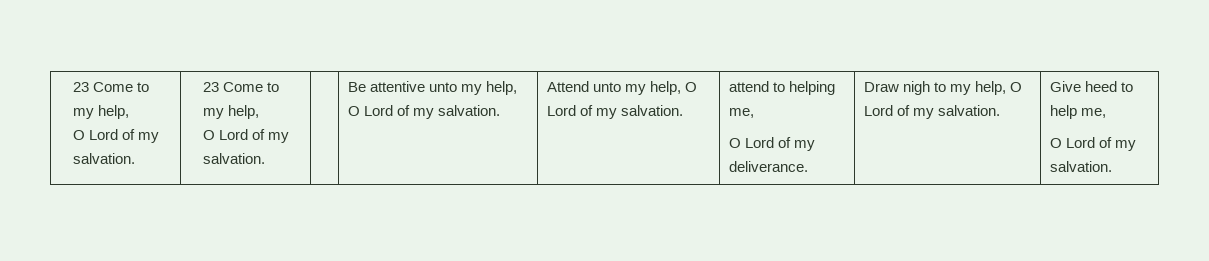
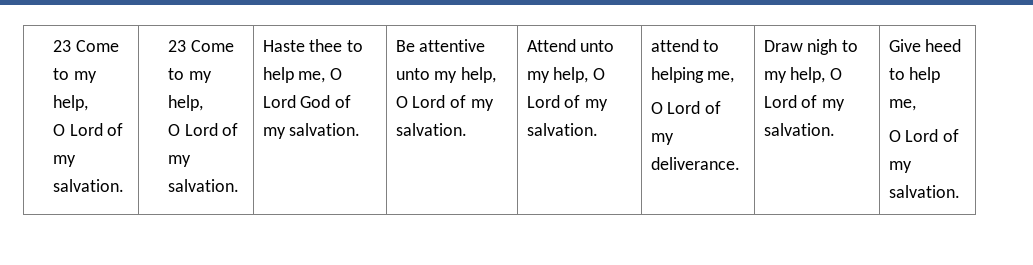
(265, 158) none -> [262,39,364,52] [262,67,343,83] [262,95,352,108] [262,123,361,139] Haste thee to help me, O Lord God of my salvation.

